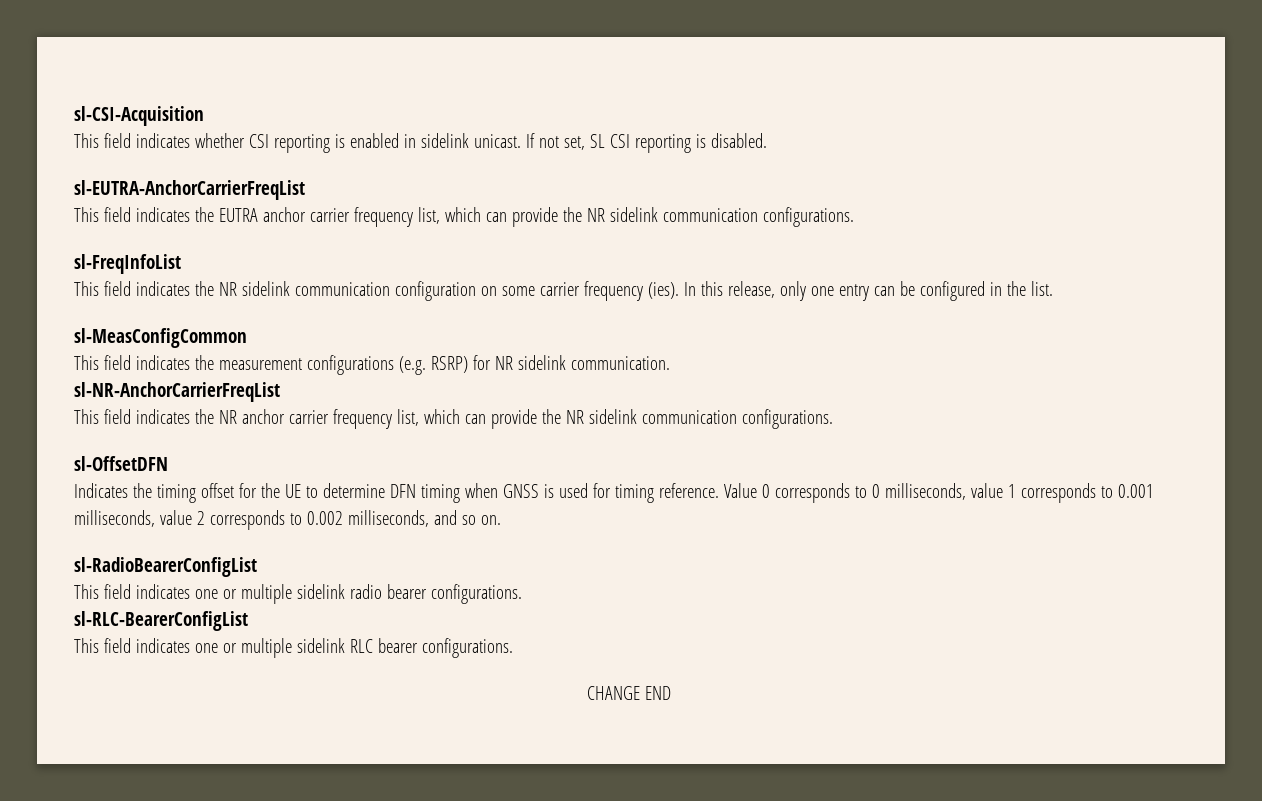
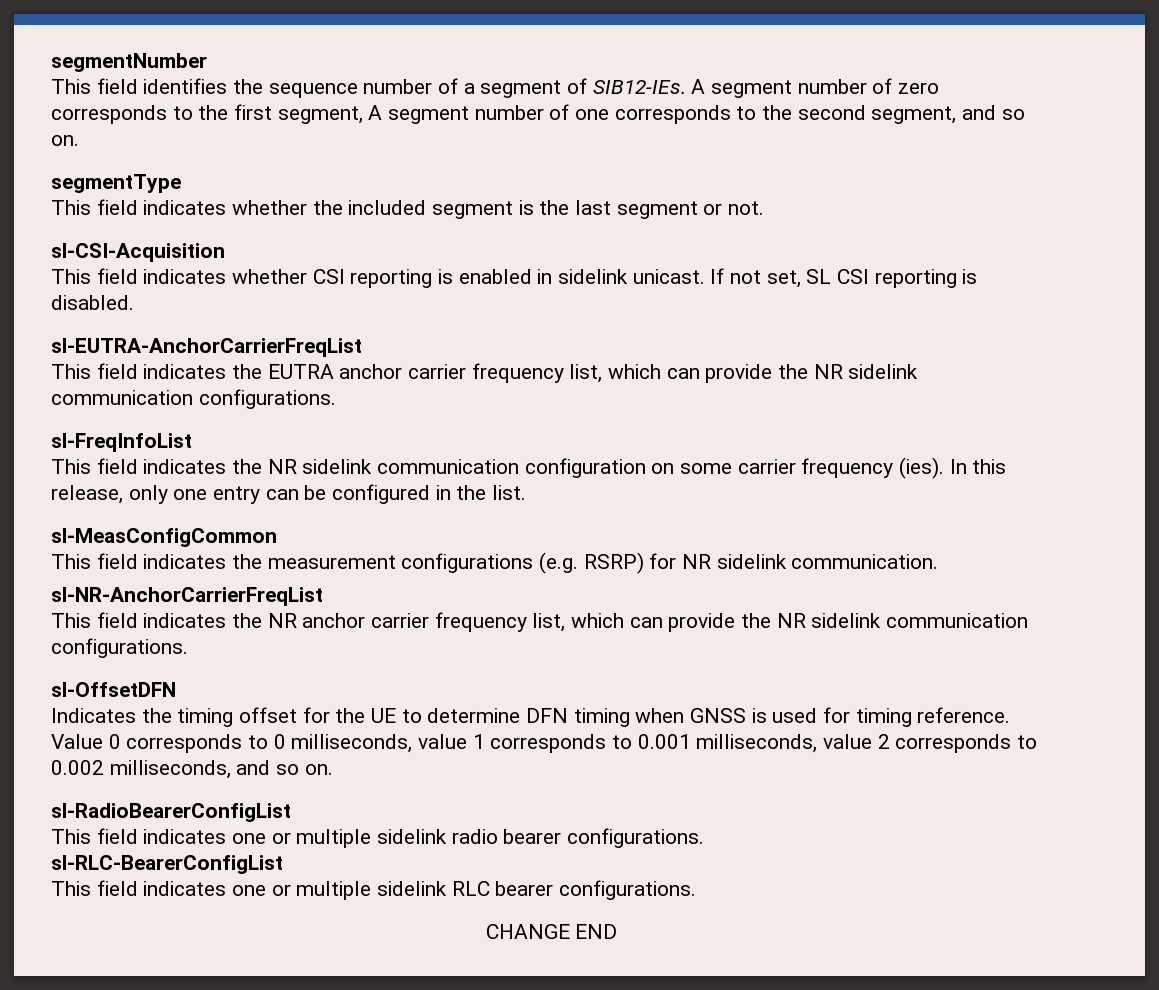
(74, 116) none -> [51,53,207,72] [51,78,940,98] [51,104,1025,124] [51,135,79,146] [51,174,181,193] [51,199,765,219] segmentNumber // This field identifies the sequence number of a segment of SIB12-IEs. A segment number of zero corresponds to the first segment, A segment number of one corresponds to the second segment, and so on. // segmentType // This field indicates whether the included segment is the last segment or not. //

